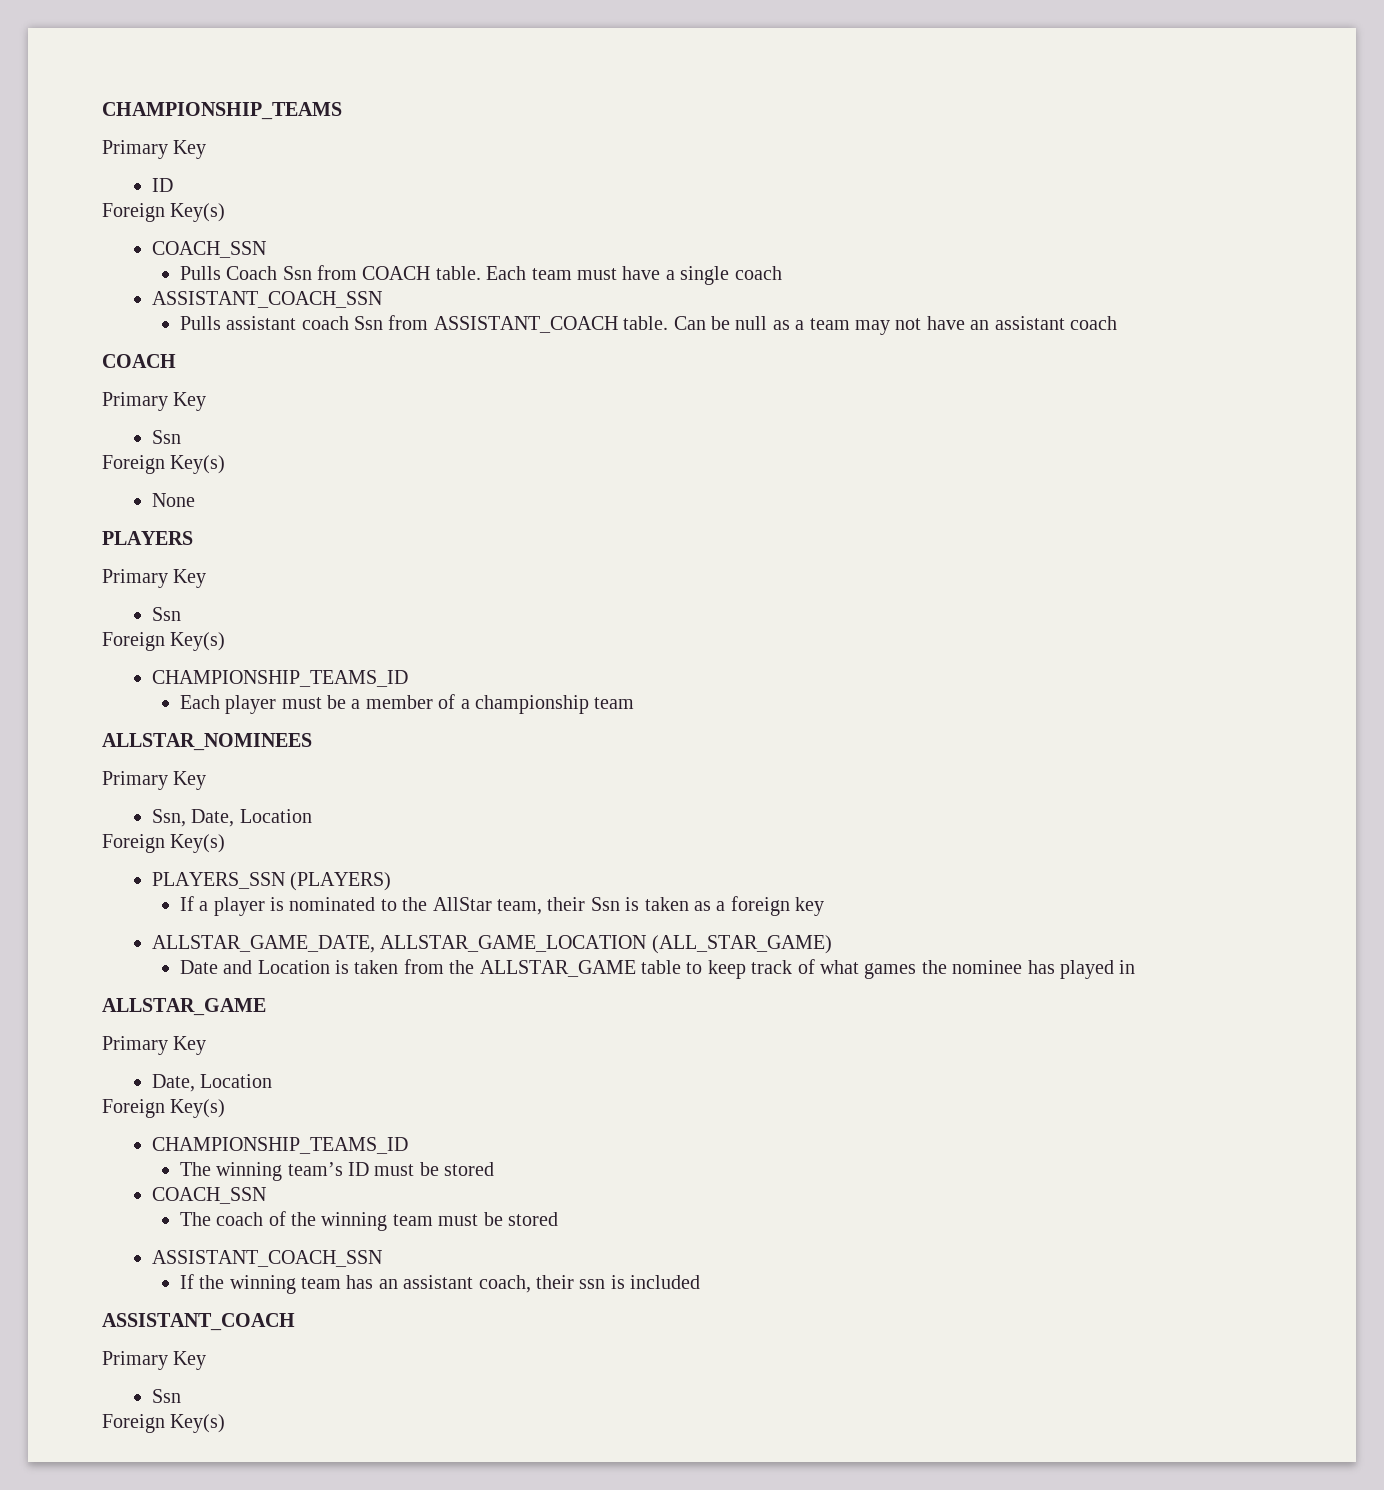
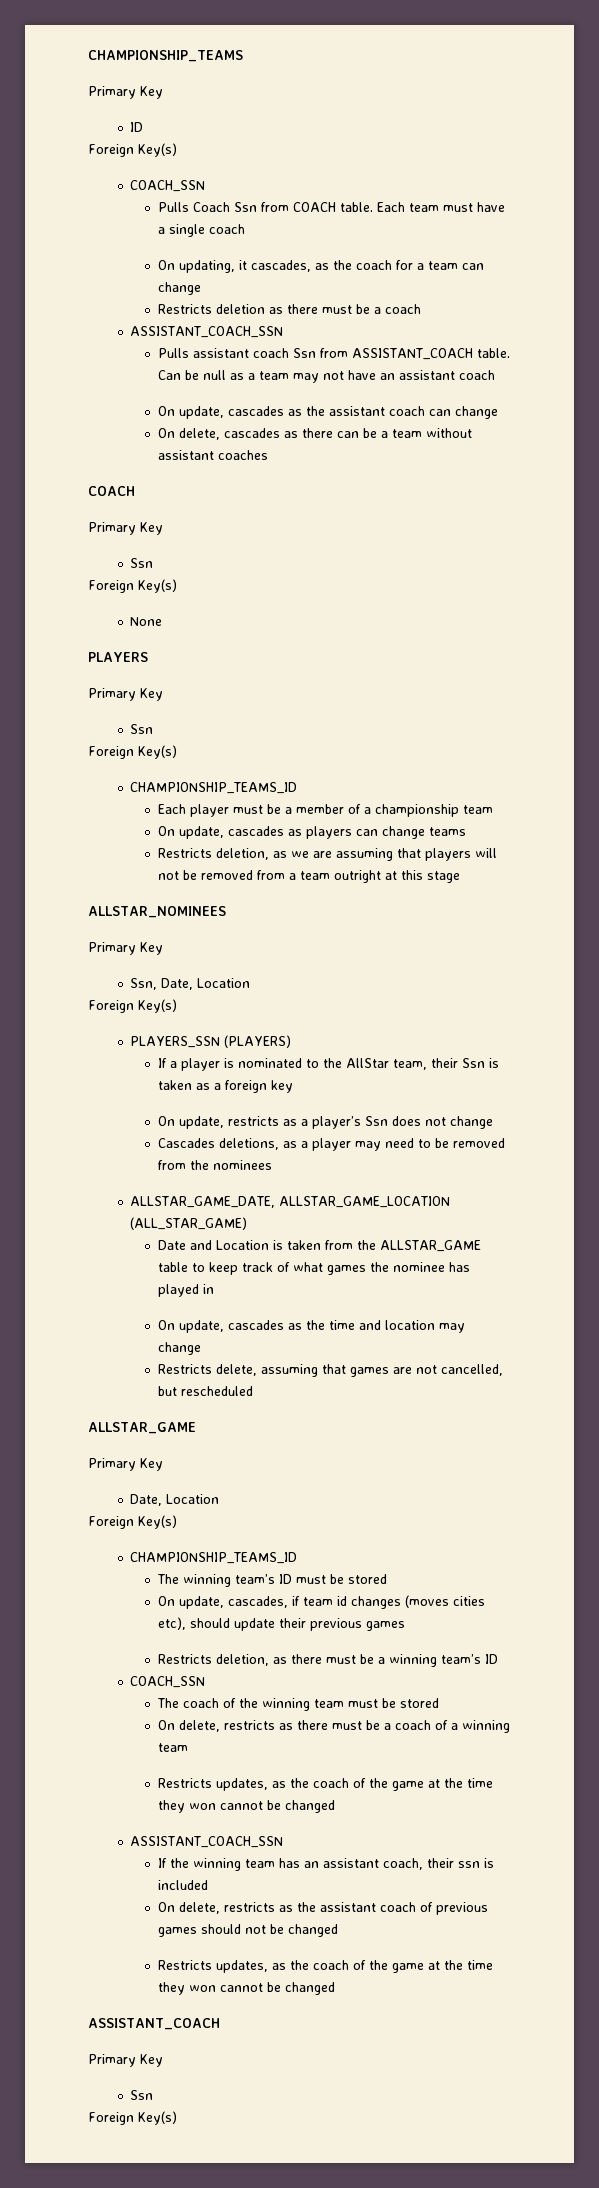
(782, 273) none -> [157,260,484,273] [157,282,201,295] [157,304,421,314] // On updating, it cascades, as the coach for a team can change // Restricts deletion as there must be a coach
(1118, 323) none -> [157,406,498,419] [157,428,472,440] [157,450,268,460] // On update, cascades as the assistant coach can change // On delete, cascades as there can be a team without assistant coaches
(635, 703) none -> [157,826,466,839] [157,848,497,861] [157,870,460,883] // On update, cascades as players can change teams // Restricts deletion, as we are assuming that players will not be removed from a team outright at this stage
(825, 906) none -> [157,1116,493,1129] [157,1138,505,1151] [157,1160,272,1170] // On update, restricts as a player’s Ssn does not change // Cascades deletions, as a player may need to be removed from the nominees
(1136, 967) none -> [157,1320,465,1333] [157,1342,201,1355] [157,1364,503,1377] [157,1386,253,1396] // On update, cascades as the time and location may change // Restricts delete, assuming that games are not cancelled, but rescheduled
(495, 1169) none -> [157,1595,485,1609] [157,1617,405,1631] [157,1654,498,1667] // On update, cascades, if team id changes (moves cities etc), should update their previous games // Restricts deletion, as there must be a winning team’s ID
(559, 1219) none -> [157,1720,510,1733] [157,1743,188,1752] [157,1778,493,1791] [157,1800,335,1813] // On delete, restricts as there must be a coach of a winning team // Restricts updates, as the coach of the game at the time they won cannot be changed
(701, 1282) none -> [157,1902,488,1915] [157,1924,338,1937] [157,1960,493,1973] [157,1982,335,1995] // On delete, restricts as the assistant coach of previous games should not be changed // Restricts updates, as the coach of the game at the time they won cannot be changed

